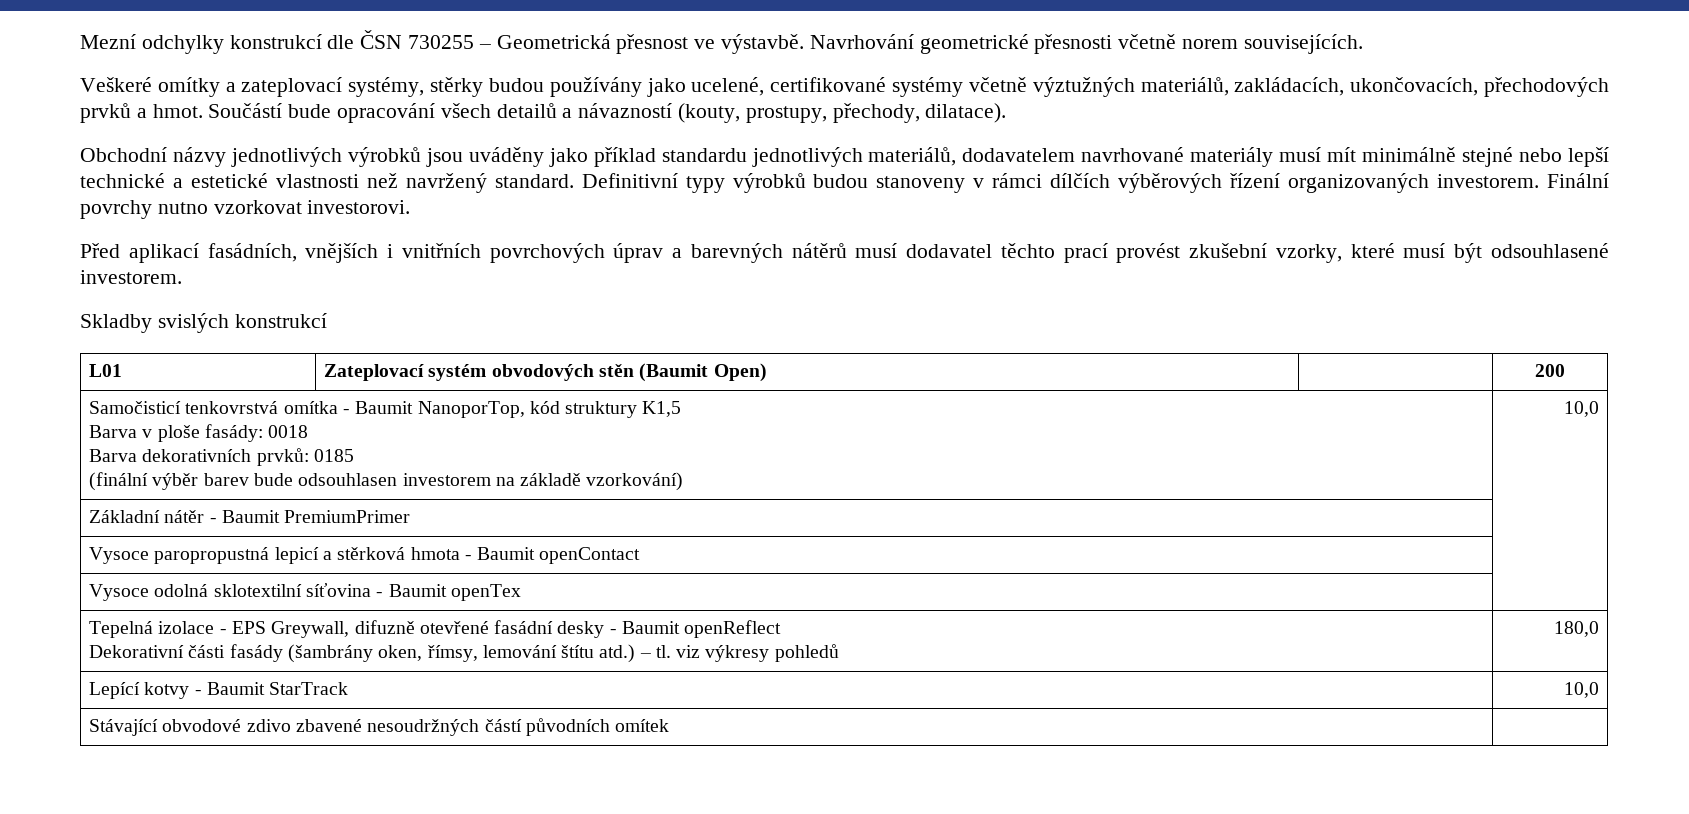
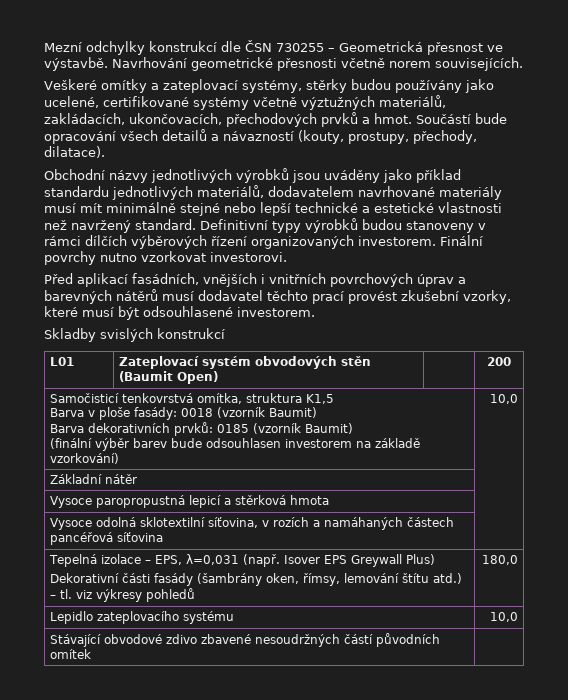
[283,401,638,418] omítka - Baumit NanoporTop, kód struktury -> [196,393,302,404] omítka, struktura
(309, 431) none -> [216,407,317,418] (vzorník Baumit)
(354, 455) none -> [252,423,353,434] (vzorník Baumit)
[209,510,411,523] - Baumit PremiumPrimer -> (137, 479) none
[464,547,641,564] - Baumit openContact -> (329, 500) none
[305,583,521,601] [89,620,782,638] síťovina - Baumit openTex | // Tepelná izolace - EPS Greywall, difuzně otevřené fasádní desky - Baumit openReflect -> [207,517,454,530] [49,532,163,545] [48,554,435,567] síťovina, v rozích a namáhaných částech pancéřová síťovina | // Tepelná izolace – EPS, λ=0,031 (např. Isover EPS Greywall Plus)
[89,682,349,699] Lepící kotvy - Baumit StarTrack -> [49,611,234,624] Lepidlo zateplovacího systému

